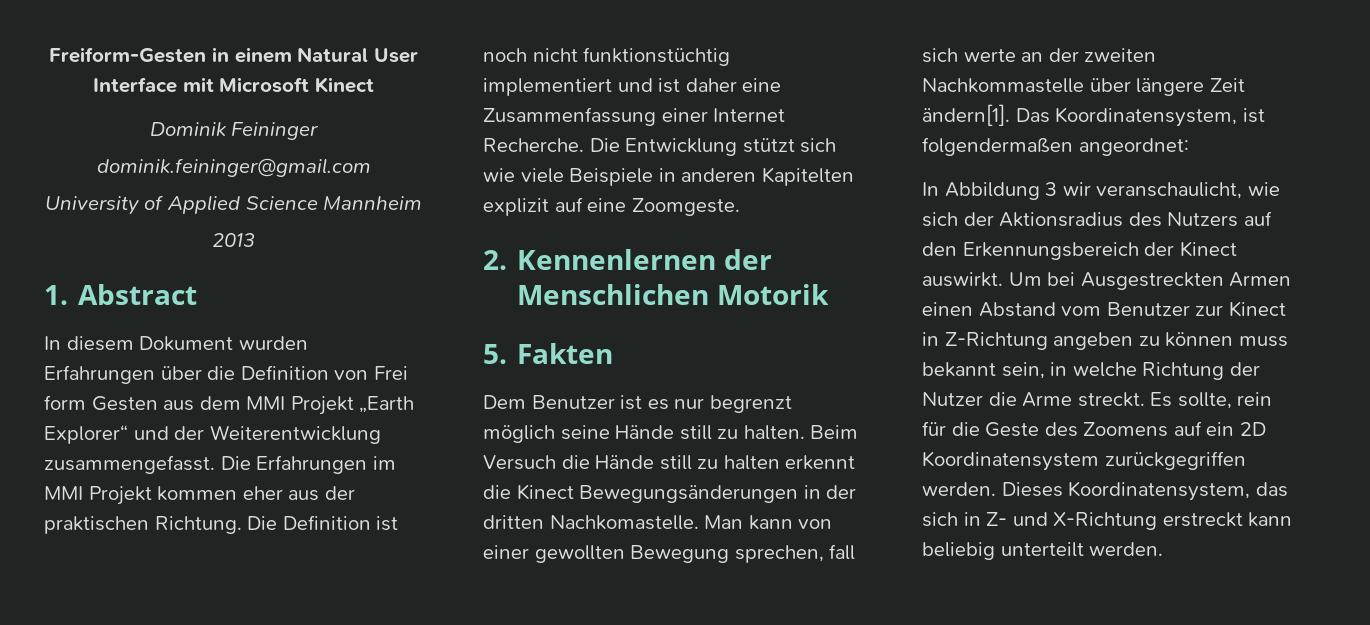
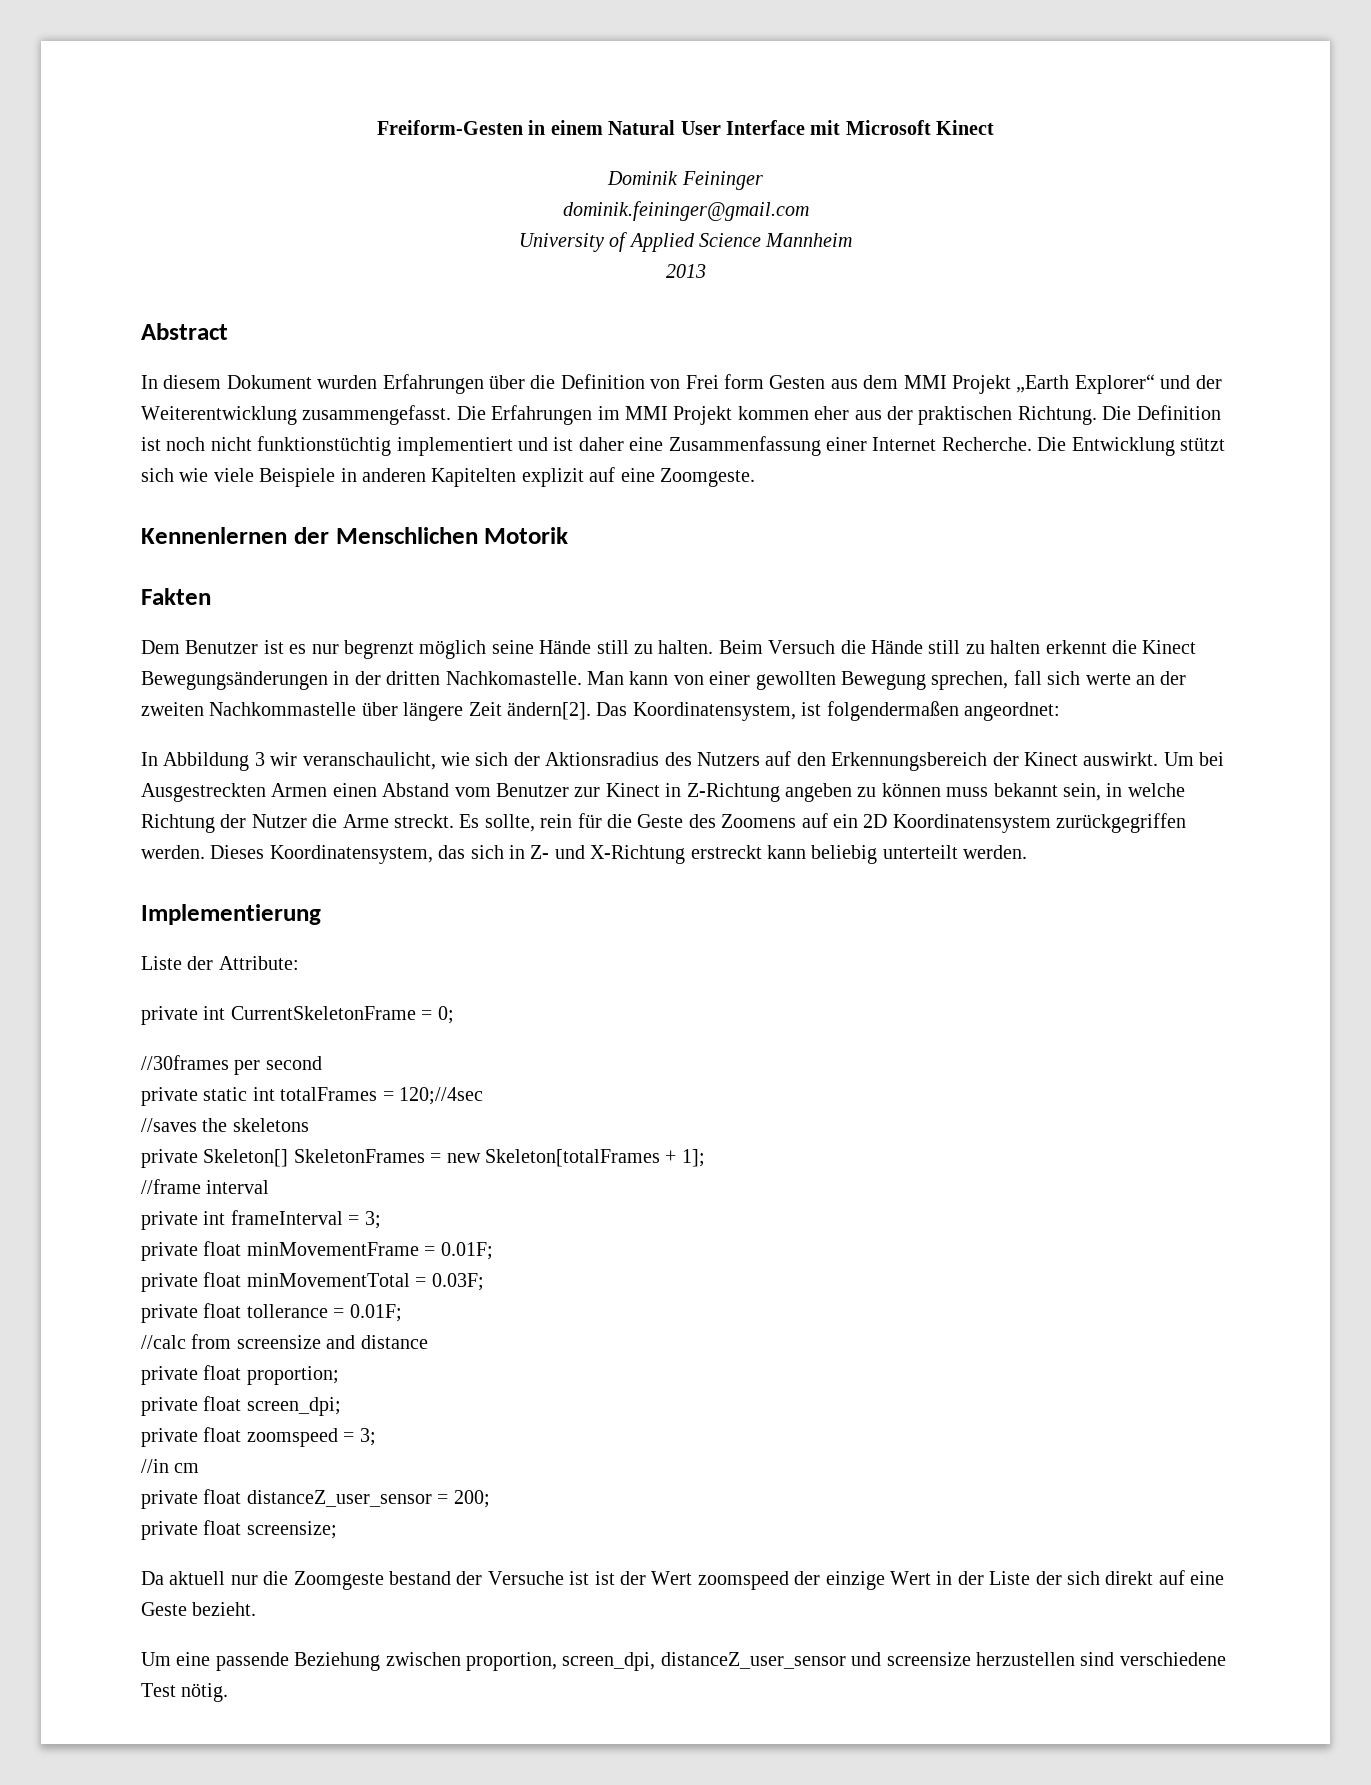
[44,285,68,305] 1. -> (706, 271) none
[483,250,507,270] 2. -> (755, 477) none
[483,344,507,364] 5. -> (569, 535) none
[922,104,1010,126] ändern[1]. -> [506,702,591,720] ändern[2].
(1164, 549) none -> [141,904,321,925] [141,956,299,970] [141,1006,454,1025] [141,1055,322,1075] [141,1087,483,1106] [141,1118,309,1132] [141,1149,705,1168] [141,1179,270,1194] [141,1210,381,1230] [141,1241,493,1261] [141,1272,484,1292] [141,1303,402,1323] [141,1334,428,1349] [141,1365,339,1385] [141,1396,341,1416] [141,1427,376,1447] [141,1459,200,1473] [141,1489,490,1509] [141,1520,337,1540] [141,1570,1225,1590] [141,1602,257,1616] [141,1652,1226,1671] [141,1683,229,1702] // Implementierung // Liste der Attribute: // private int CurrentSkeletonFrame = 0; // //30frames per second // private static int totalFrames = 120;//4sec // //saves the skeletons // private Skeleton[] SkeletonFrames = new Skeleton[totalFrames + 1]; // //frame interval // private int frameInterval = 3; // private float minMovementFrame = 0.01F; // private float minMovementTotal = 0.03F; // private float tollerance = 0.01F; // //calc from screensize and distance // private float proportion; // private float screen_dpi; // private float zoomspeed = 3; // //in cm // private float distanceZ_user_sensor = 200; // private float screensize; // Da aktuell nur die Zoomgeste bestand der Versuche ist ist der Wert zoomspeed der einzige Wert in der Liste der sich direkt auf eine Geste bezieht. // Um eine passende Beziehung zwischen proportion, screen_dpi, distanceZ_user_sensor und screensize herzustellen sind verschiedene Test nötig.

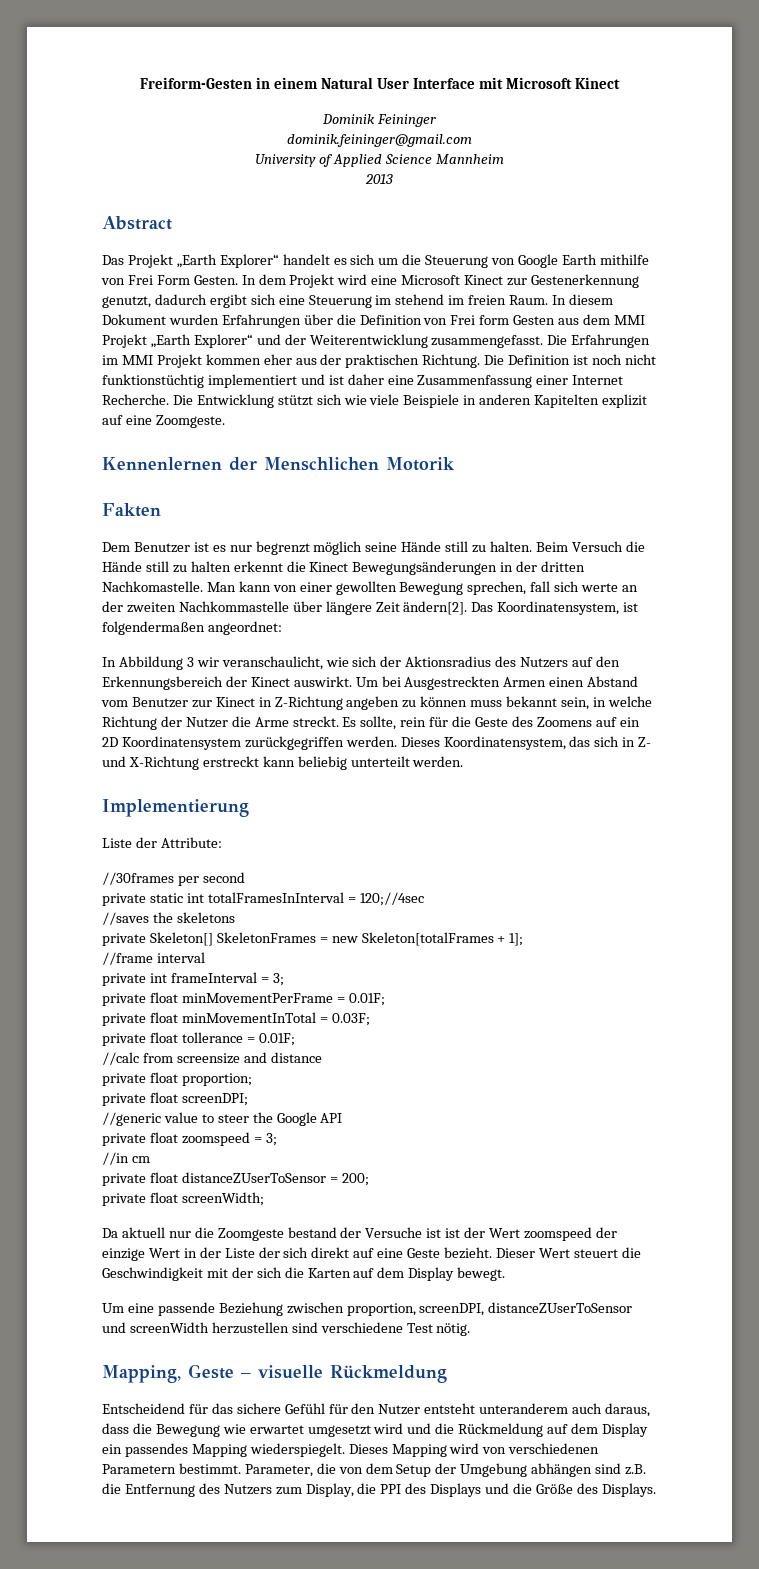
(228, 331) none -> [102,254,649,268] [101,274,639,288] [102,294,549,308] Das Projekt „Earth Explorer“ handelt es sich um die Steuerung von Google Earth mithilfe von Frei Form Gesten. In dem Projekt wird eine Microsoft Kinect zur Gestenerkennung genutzt, dadurch ergibt sich eine Steuerung im stehend im freien Raum.
[141,1006,454,1025] // private int CurrentSkeletonFrame = 0; -> (222, 842) none
[280,1087,378,1101] totalFrames -> [207,892,344,903] totalFramesInInterval
[246,1242,419,1256] minMovementFrame -> [181,993,333,1003] minMovementPerFrame
[246,1273,410,1287] minMovementTotal -> [181,1012,316,1023] minMovementInTotal
[246,1397,341,1416] screen_dpi; -> [181,1093,248,1106] [102,1112,343,1126] screenDPI; // //generic value to steer the Google API
[246,1490,432,1507] distanceZ_user_sensor -> [181,1172,326,1183] distanceZUserToSensor
[246,1521,337,1539] screensize; -> [181,1192,264,1206] screenWidth;
(257, 1609) none -> [495,1247,641,1258] [102,1267,506,1281] Dieser Wert steuert die Geschwindigkeit mit der sich die Karten auf dem Display bewegt.
[562,1652,971,1671] screen_dpi, distanceZ_user_sensor und screensize -> [419,1302,633,1316] [102,1322,209,1333] screenDPI, distanceZUserToSensor und screenWidth
(229, 1692) none -> [102,1364,447,1383] [102,1403,651,1417] [102,1423,648,1437] [102,1443,600,1457] [102,1463,647,1477] [102,1483,656,1497] // Mapping, Geste – visuelle Rückmeldung // Entscheidend für das sichere Gefühl für den Nutzer entsteht unteranderem auch daraus, dass die Bewegung wie erwartet umgesetzt wird und die Rückmeldung auf dem Display ein passendes Mapping wiederspiegelt. Dieses Mapping wird von verschiedenen Parametern bestimmt. Parameter, die von dem Setup der Umgebung abhängen sind z.B. die Entfernung des Nutzers zum Display, die PPI des Displays und die Größe des Displays.

